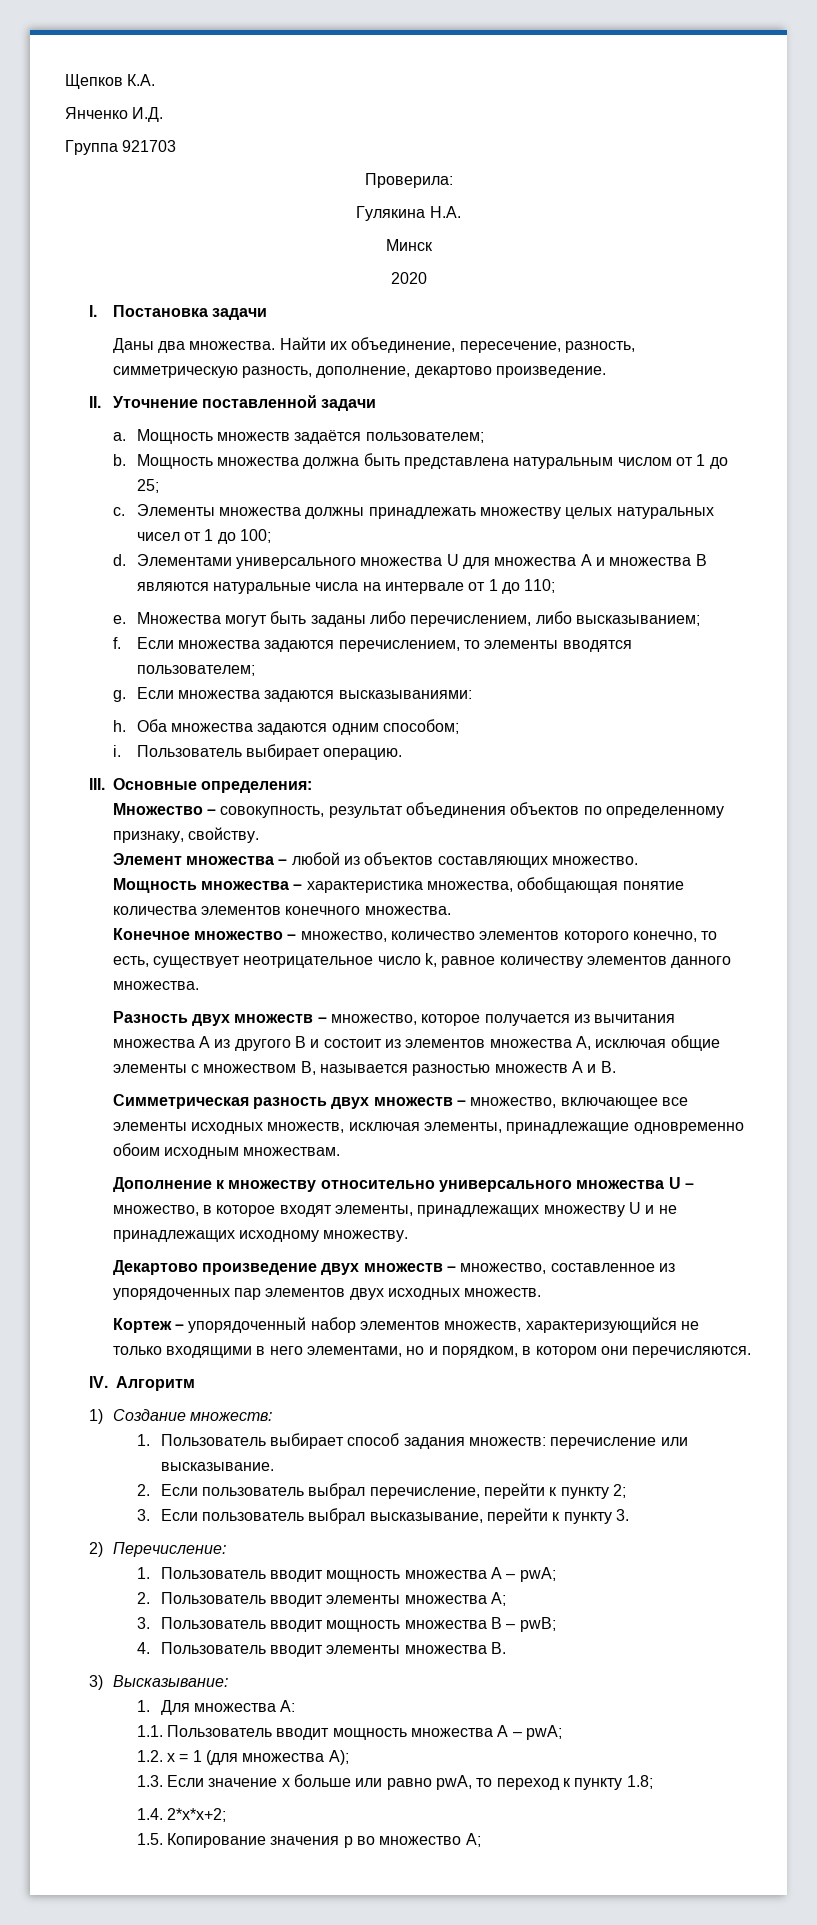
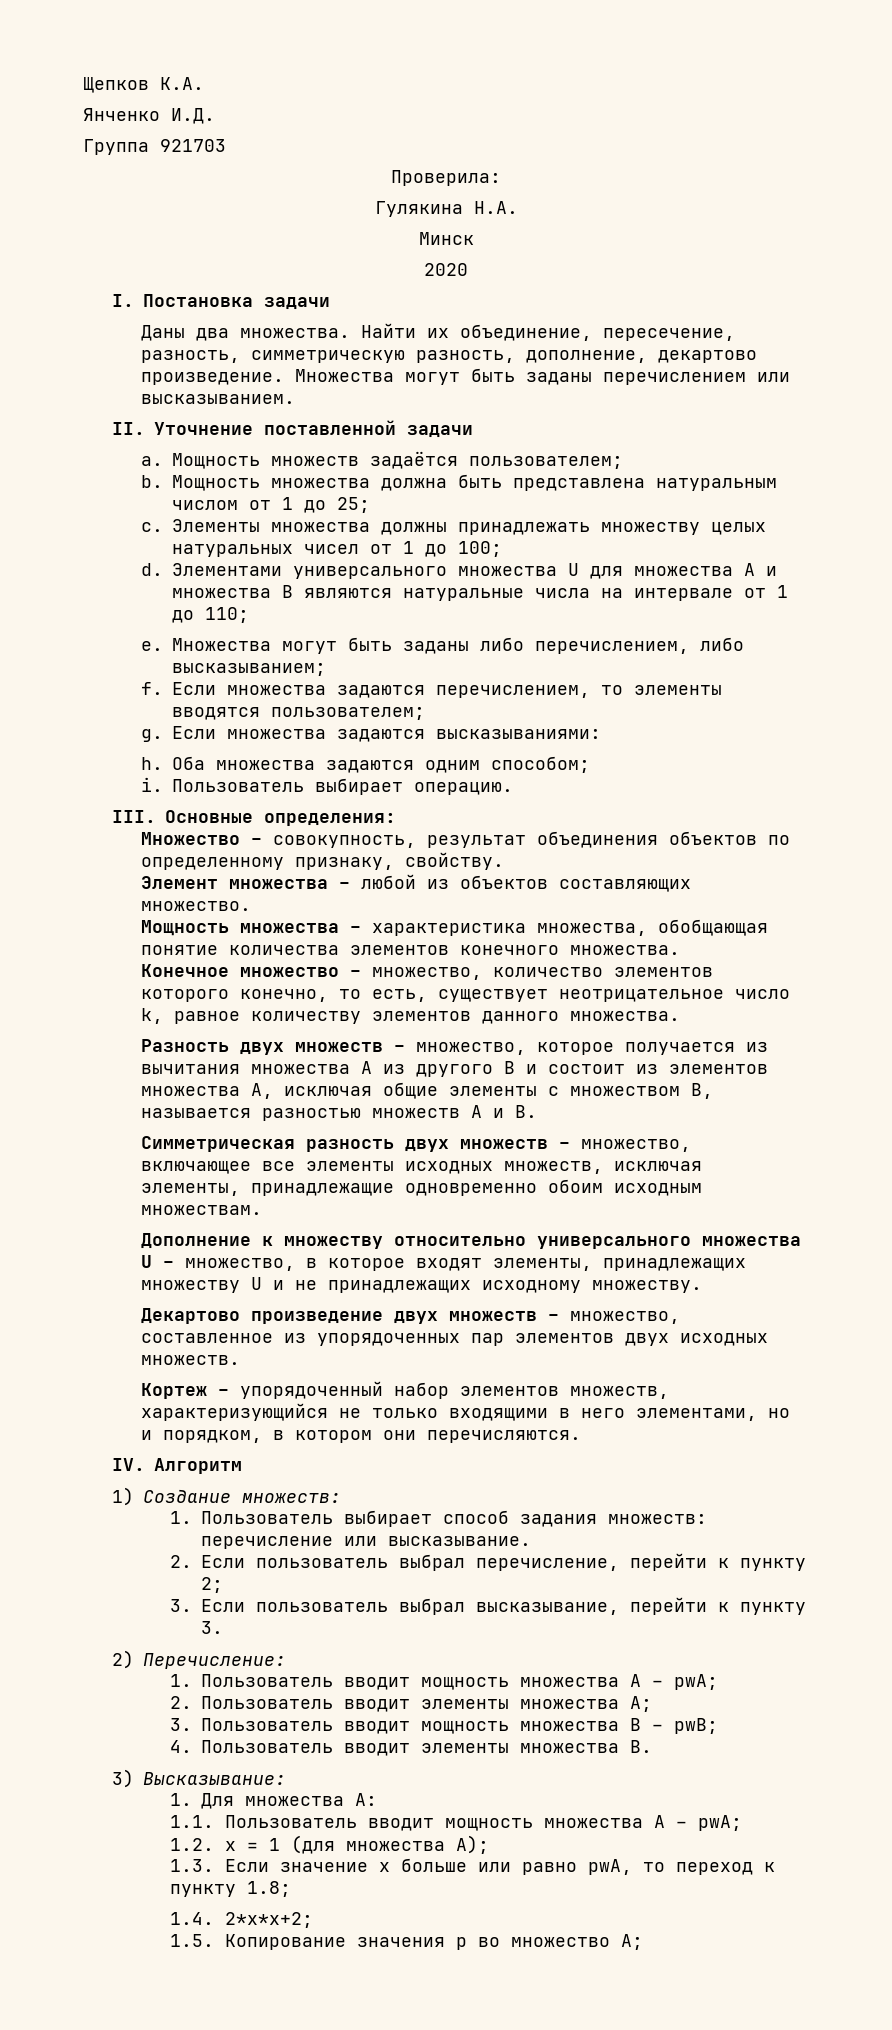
(607, 372) none -> [294,368,790,385] [140,394,295,404] Множества могут быть заданы перечислением или высказыванием.

